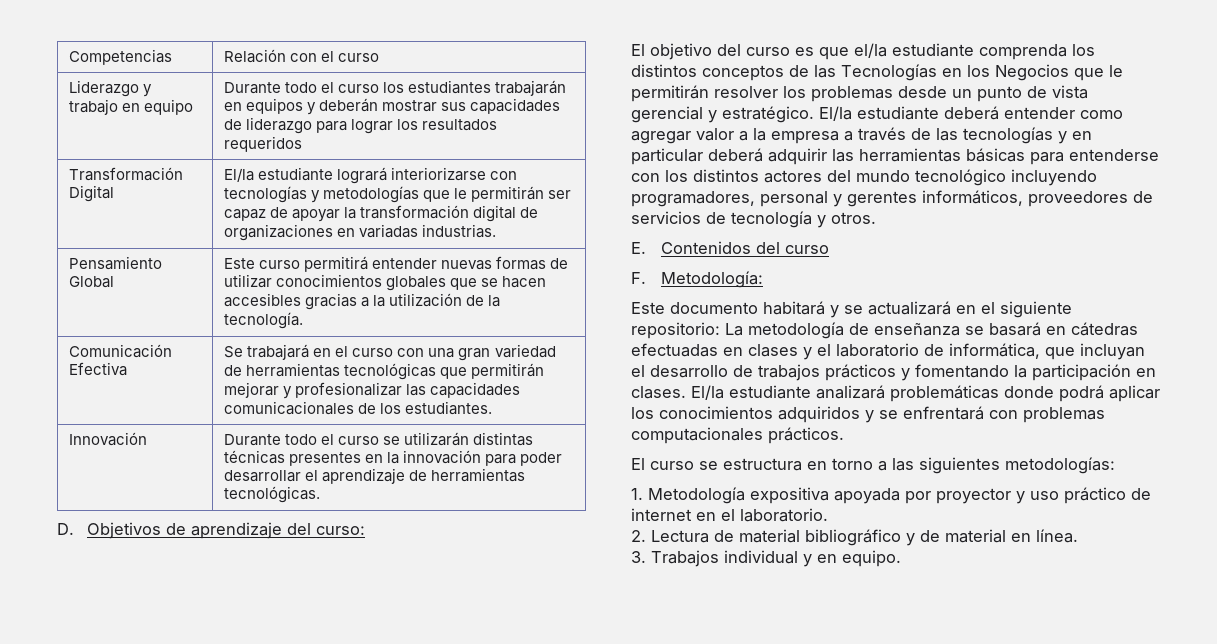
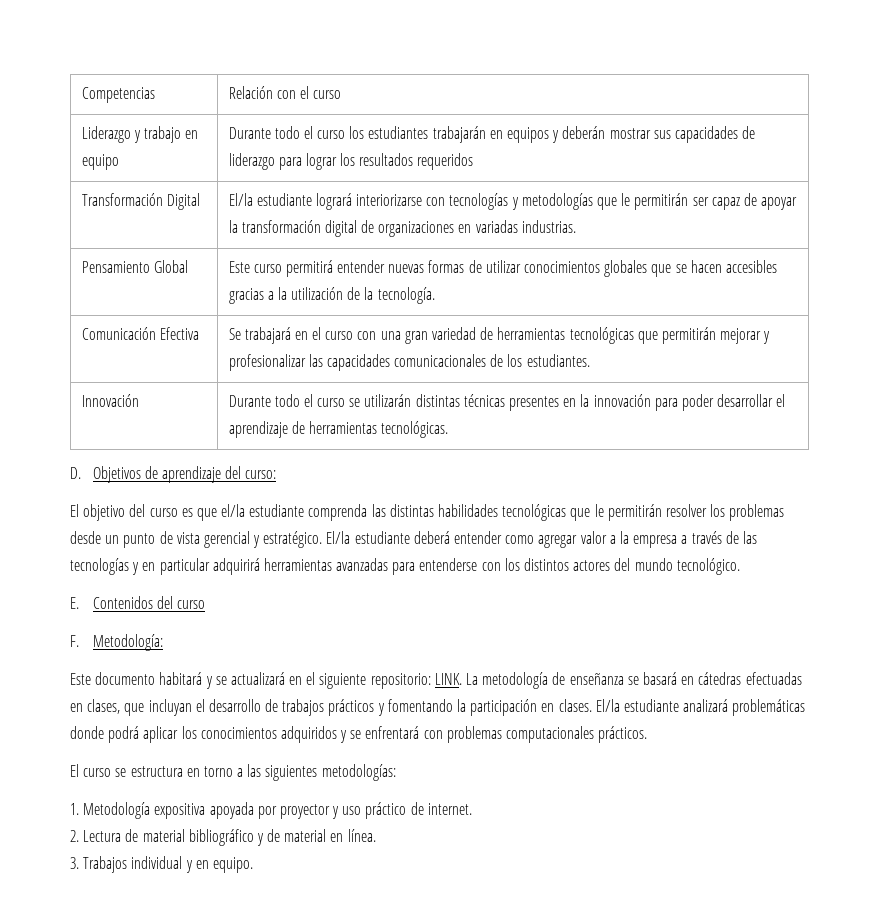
[1072,44,1095,56] [631,64,1069,81] los distintos conceptos de las Tecnologías en los Negocios -> [371,504,567,521] las distintas habilidades tecnológicas
[708,148,1025,165] deberá adquirir las herramientas básicas -> [212,558,389,575] adquirirá herramientas avanzadas
[915,169,1097,186] [631,190,1153,207] [631,211,876,228] tecnológico incluyendo programadores, personal y gerentes informáticos, proveedores de servicios de tecnología y otros. -> [676,558,740,575] tecnológico.
(720, 330) none -> [434,673,462,685] LINK.
[748,343,1040,360] clases y el laboratorio de informática, -> [87,699,121,714] clases,
[631,508,828,522] internet en el laboratorio. -> [427,803,472,815] internet.

